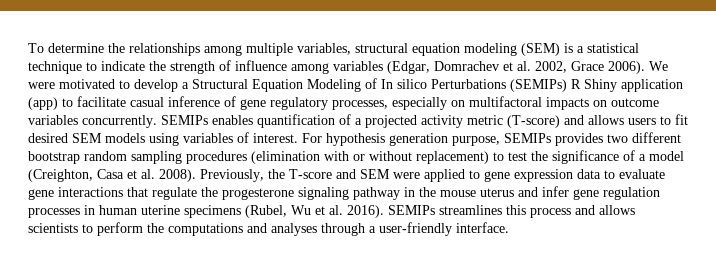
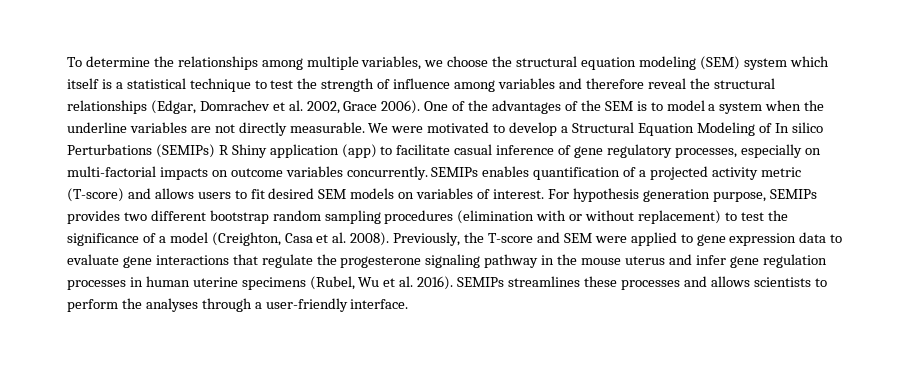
(351, 49) none -> [424,56,513,67] we choose the
(560, 49) none -> [743,56,829,70] [67,78,99,89] system which itself
[101,61,145,71] indicate -> [270,80,294,89] test
(383, 66) none -> [558,78,775,89] [67,100,147,114] and therefore reveal the structural relationships
(645, 67) none -> [424,100,825,114] [67,122,365,136] One of the advantages of the SEM is to model a system when the underline variables are not directly measurable.
[469,96,542,107] multifactoral -> [67,166,156,177] multi-factorial
[149,133,179,146] using -> [398,192,415,199] on
[506,205,571,218] this process -> [583,276,680,290] these processes
[168,223,267,236] computations and -> (142, 303) none

